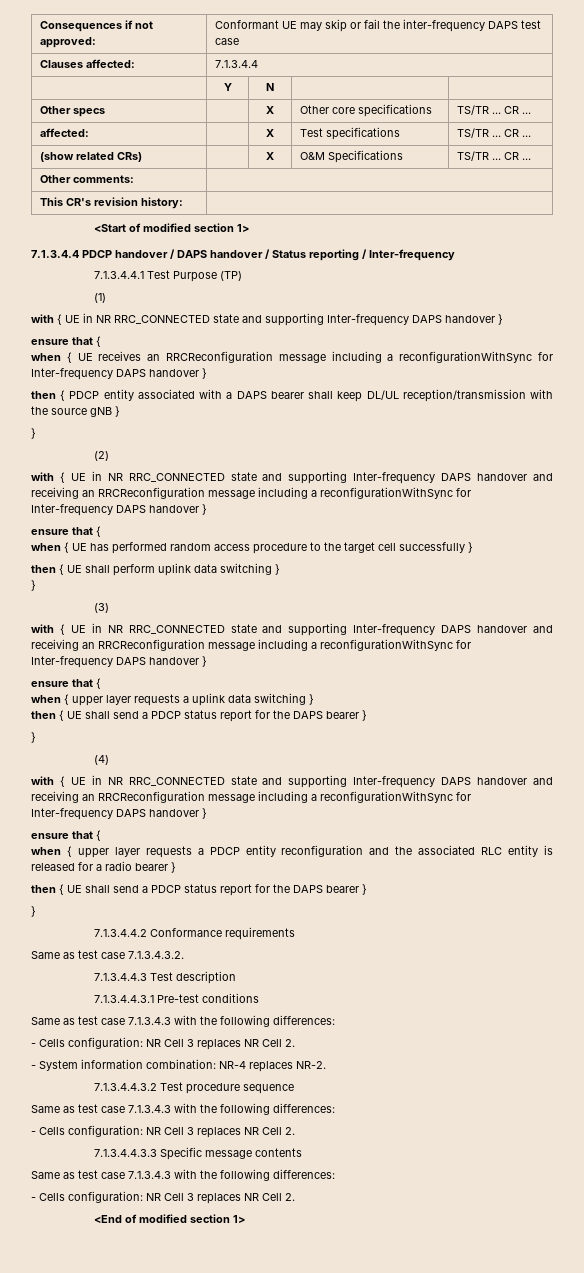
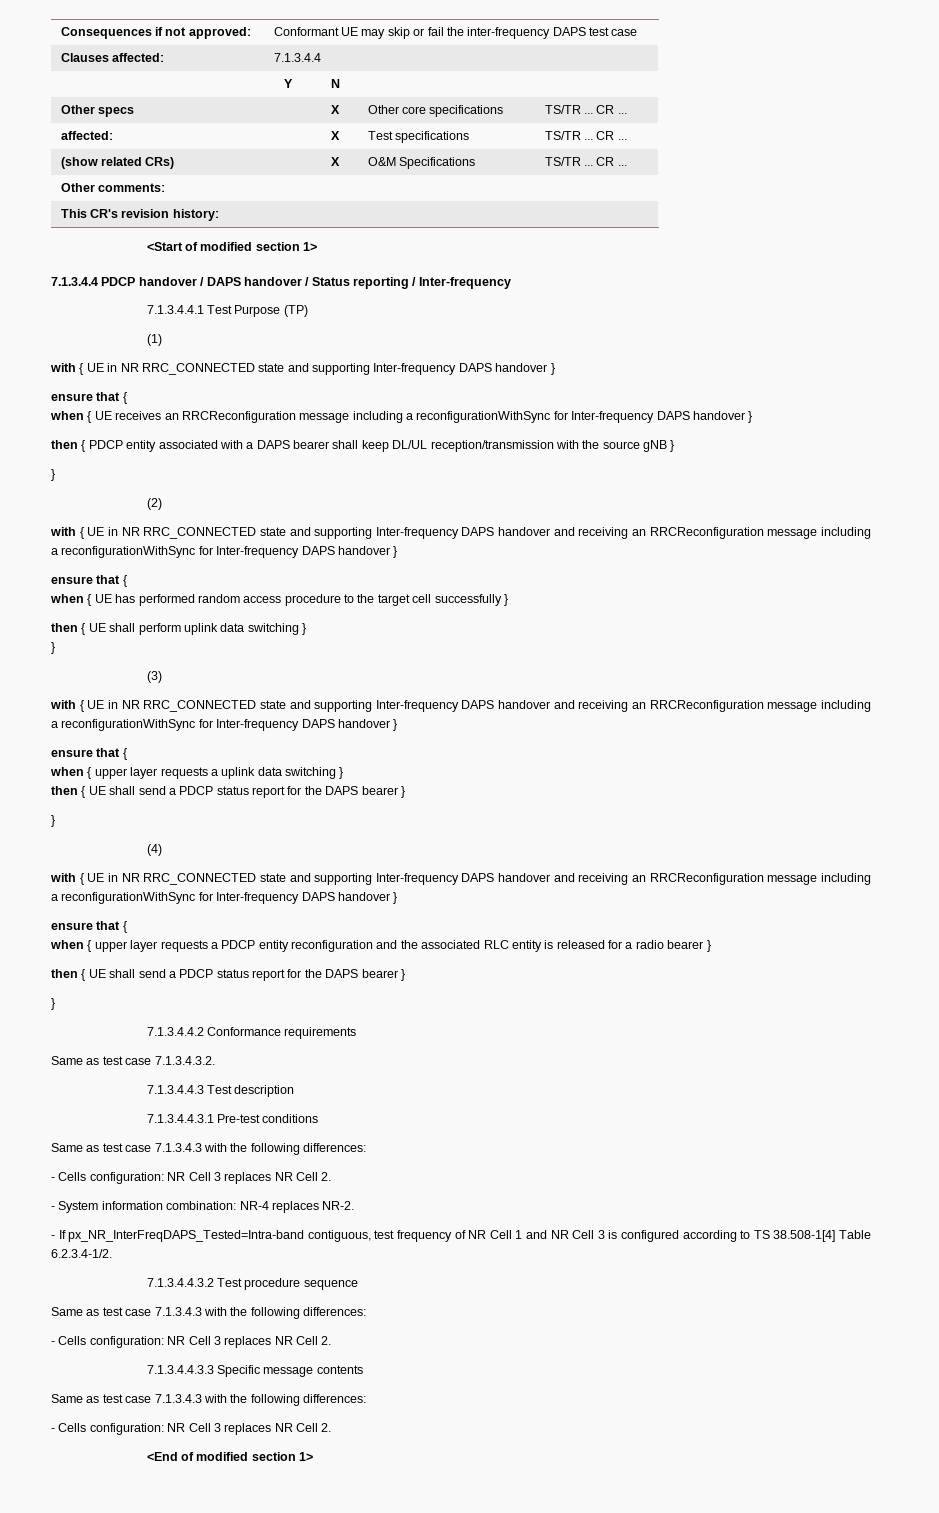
(326, 1065) none -> [51,1230,872,1242] [51,1249,112,1258] // - If px_NR_InterFreqDAPS_Tested=Intra-band contiguous, test frequency of NR Cell 1 and NR Cell 3 is configured according to TS 38.508-1[4] Table 6.2.3.4-1/2.

